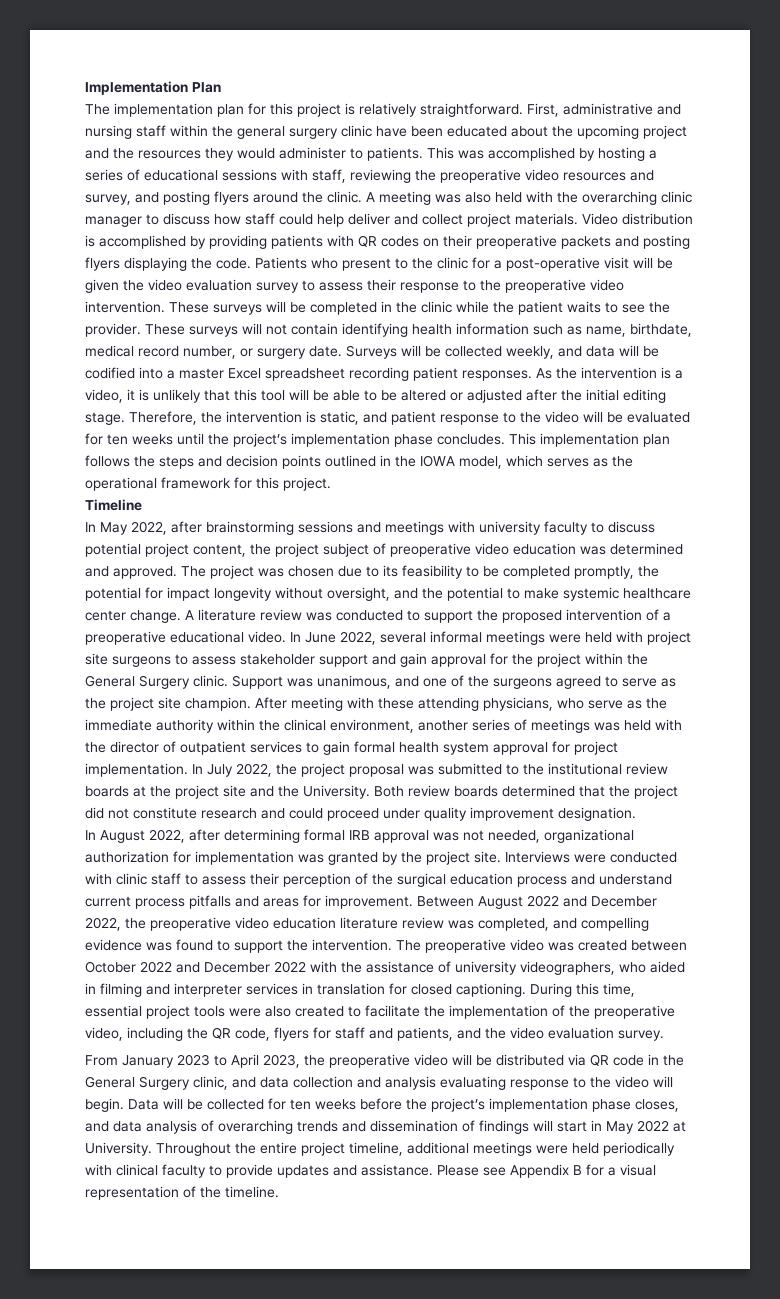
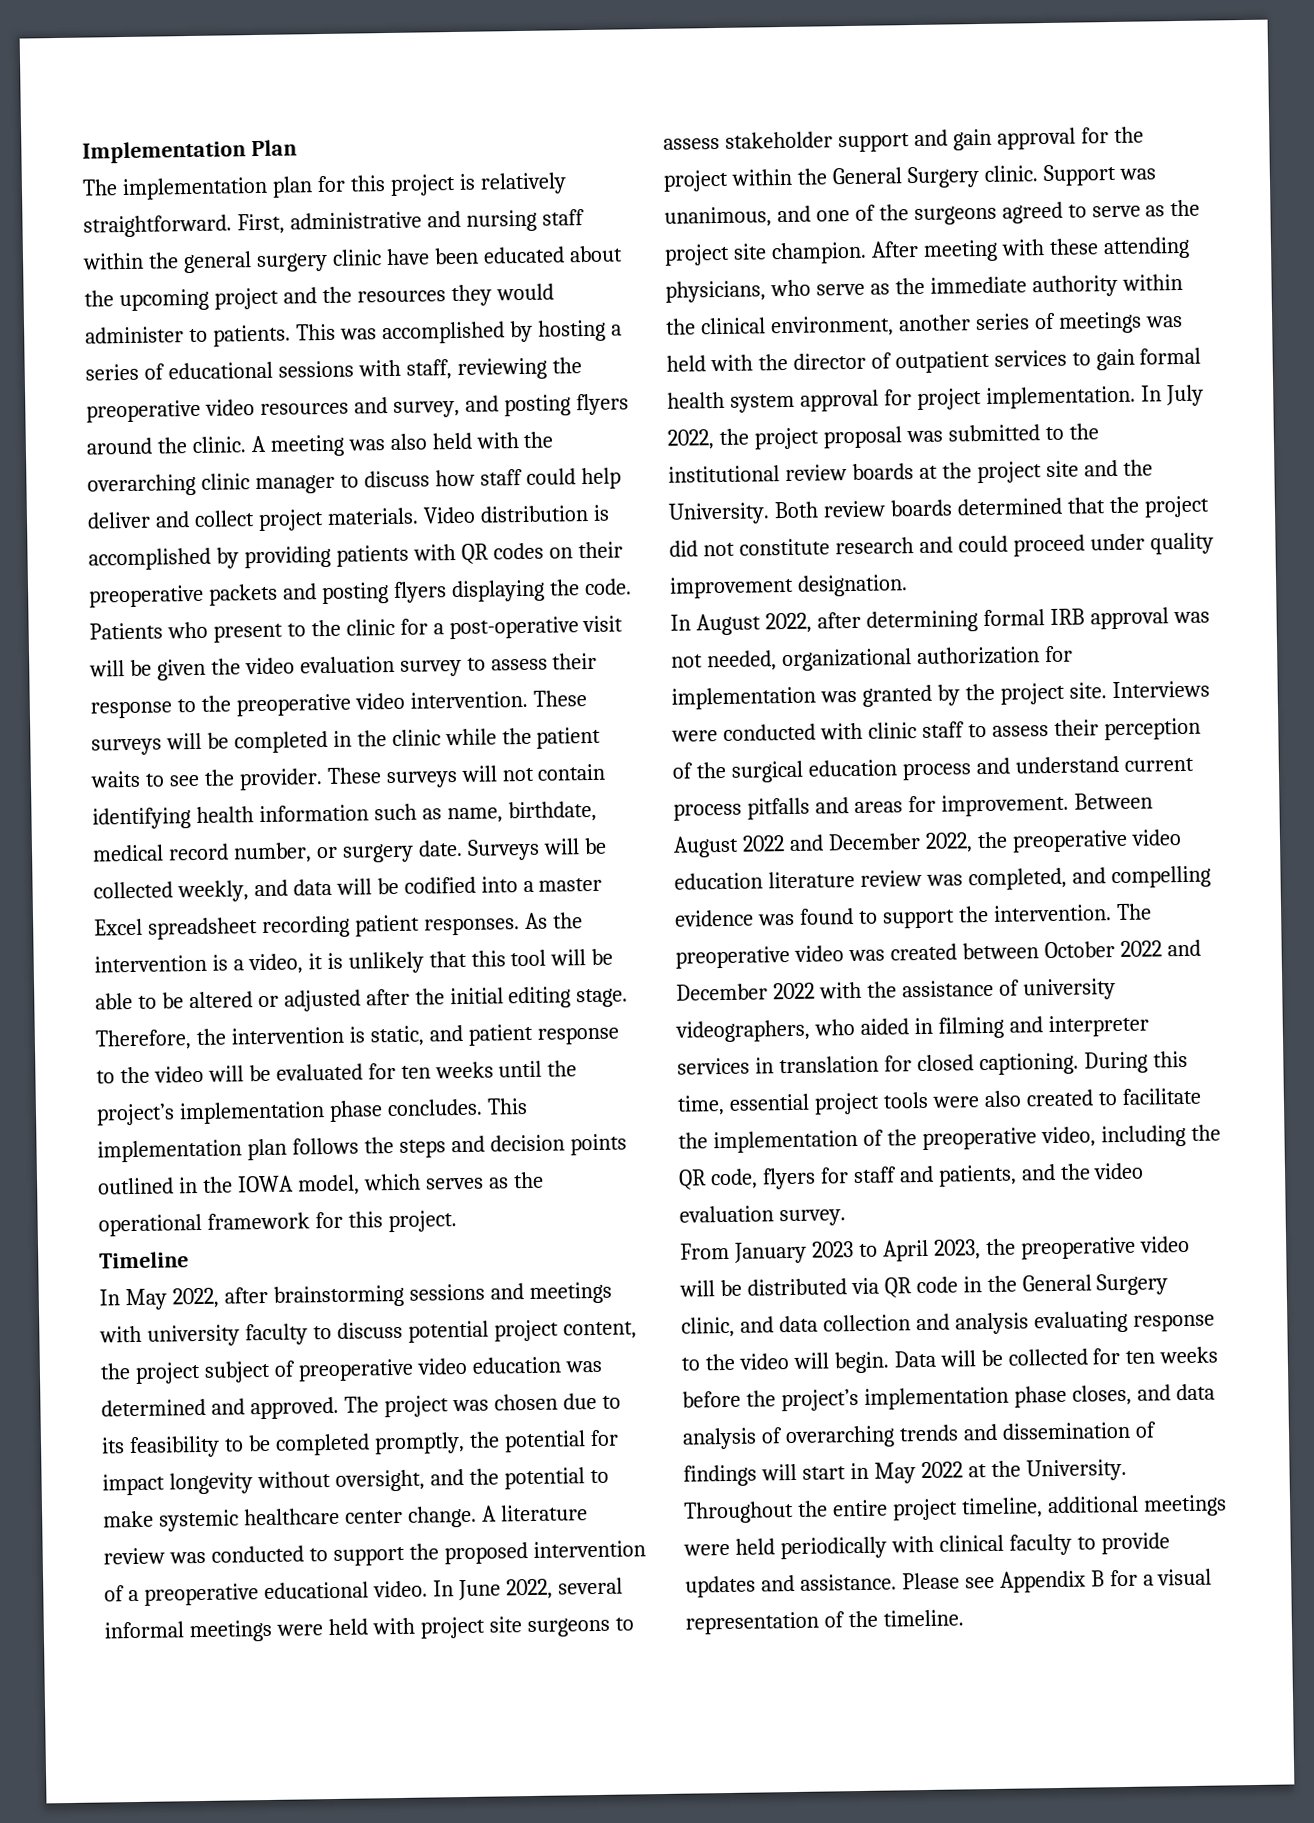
(686, 1126) none -> [990,1460,1021,1477] the

